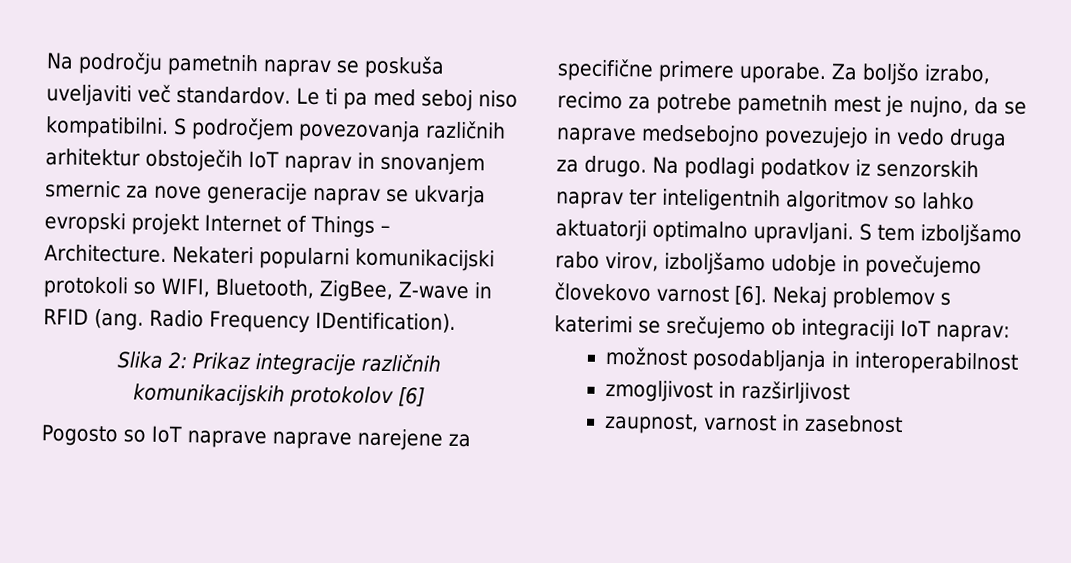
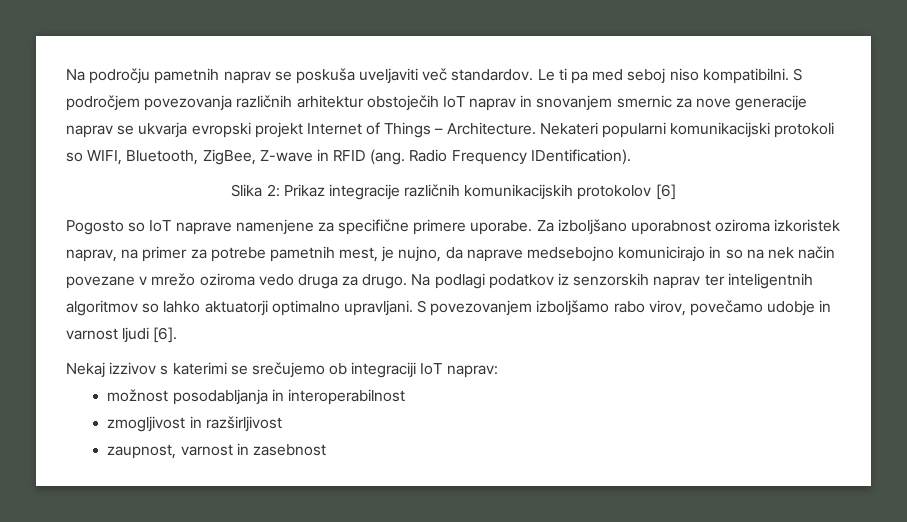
[271,428,443,451] naprave narejene -> [235,219,314,235] namenjene
[862,62,991,86] [557,91,623,110] boljšo izrabo, recimo -> [557,219,841,235] [66,246,188,262] izboljšano uporabnost oziroma izkoristek naprav, na primer
[833,96,881,113] mest -> [339,247,379,262] mest,
[1004,101,1027,115] se -> (463, 253) none
[764,126,892,149] povezujejo in -> [618,246,836,262] [66,273,255,289] komunicirajo in so na nek način povezane v mrežo oziroma
[877,224,915,242] tem -> [430,300,533,316] povezovanjem
[664,251,766,276] izboljšamo -> [690,300,764,316] povečamo
[865,254,982,279] [554,282,729,303] povečujemo človekovo varnost -> [66,327,150,343] varnost ljudi
[771,286,935,310] Nekaj problemov -> [66,362,157,378] // Nekaj izzivov

